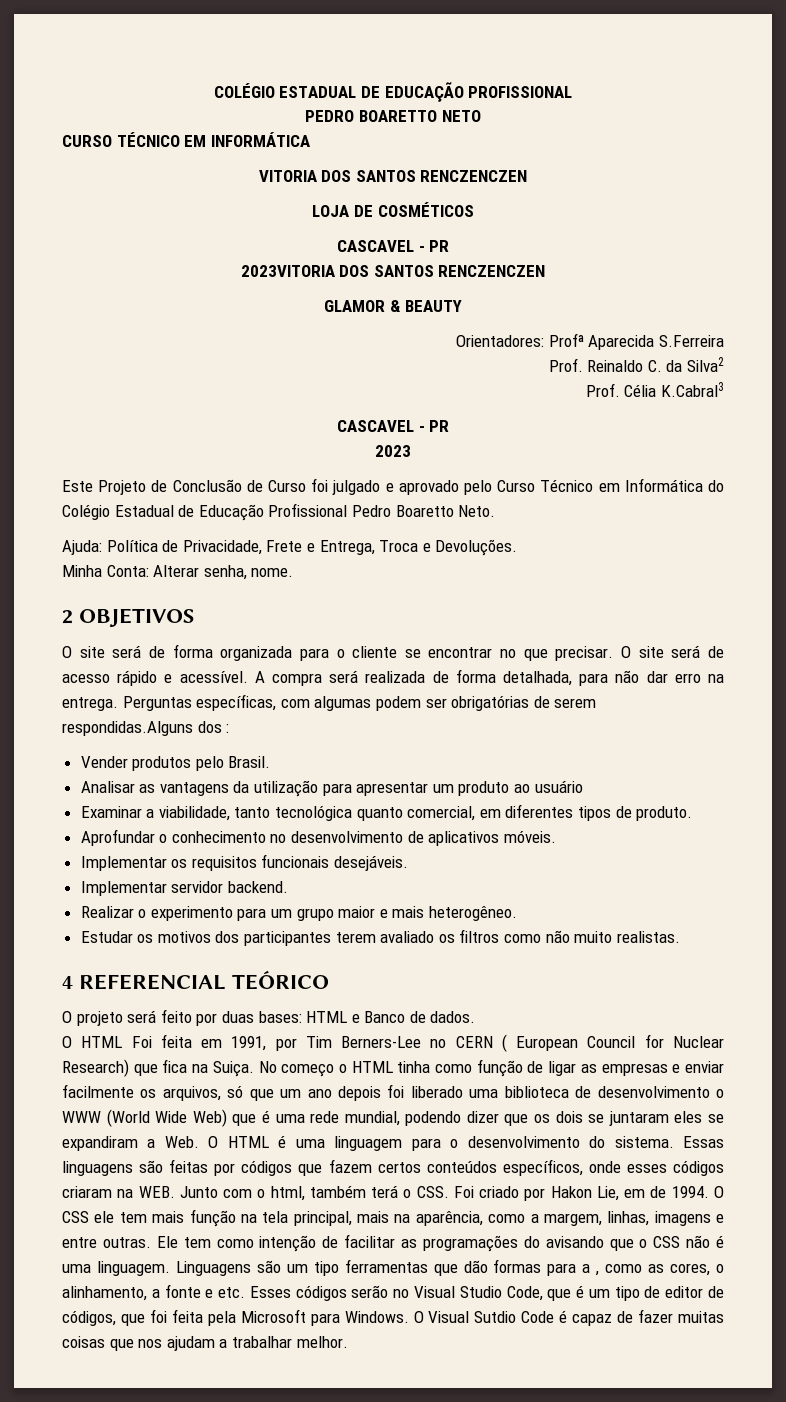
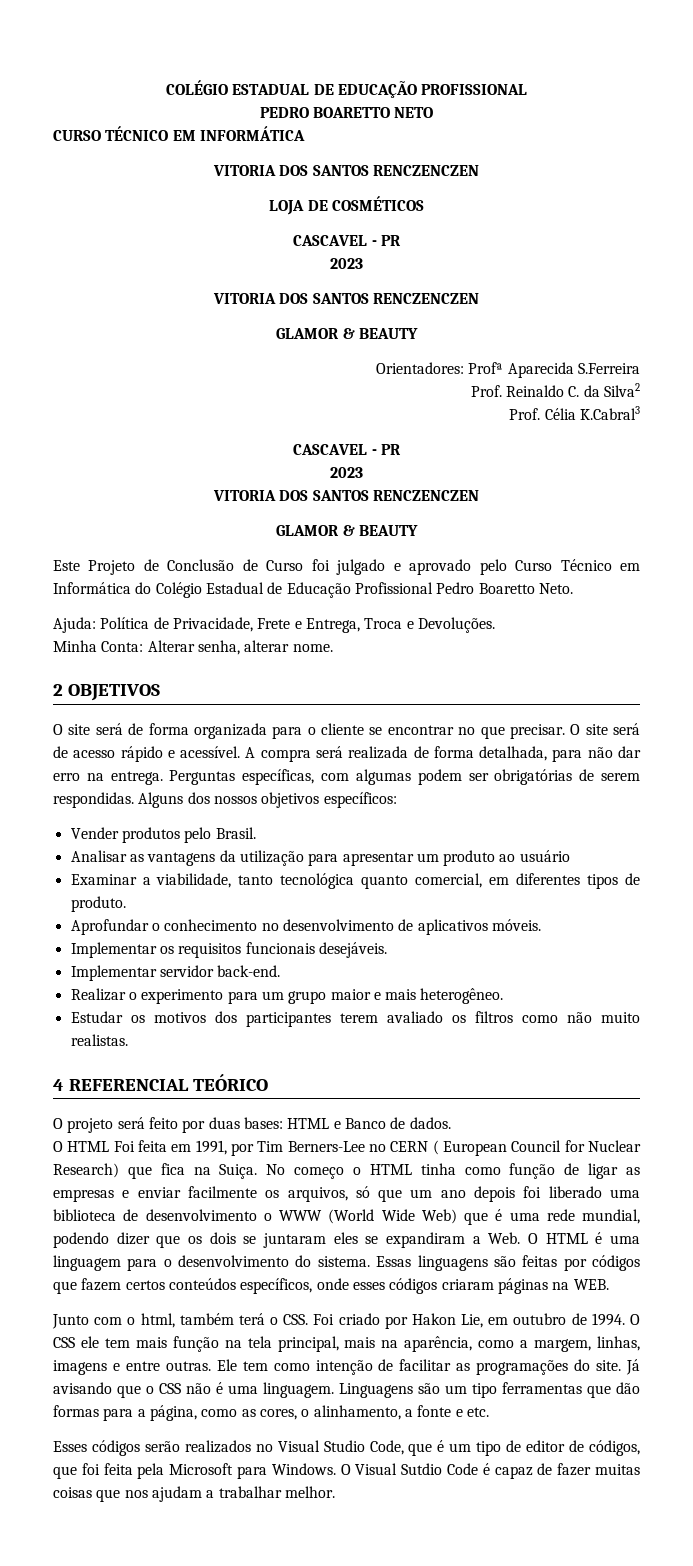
[240,265,335,277] 2023VITORIA -> [330,258,363,269] [213,293,277,304] 2023 // VITORIA
(411, 451) none -> [213,490,479,501] [276,525,418,536] // VITORIA DOS SANTOS RENCZENCZEN // GLAMOR & BEAUTY
(247, 572) none -> [244,640,290,652] alterar
[62,721,230,736] respondidas.Alguns dos : -> [53,792,397,808] respondidas. Alguns dos nossos objetivos específicos:
[227,881,288,893] backend. -> [217,965,281,977] back-end.
(112, 1192) none -> [497,1278,548,1294] páginas
(175, 1192) none -> (609, 1284) //
(646, 1193) none -> [513,1313,567,1325] outubro
(540, 1242) none -> [596,1359,641,1375] site. Já
[595,1271,600,1276] , -> [149,1405,197,1421] página,
(246, 1292) none -> (489, 1412) //
(389, 1291) none -> [184,1440,251,1453] realizados

